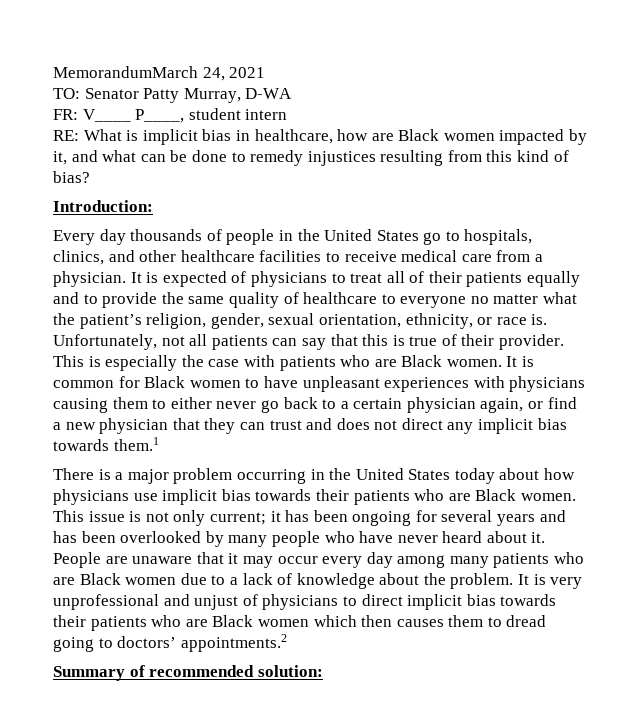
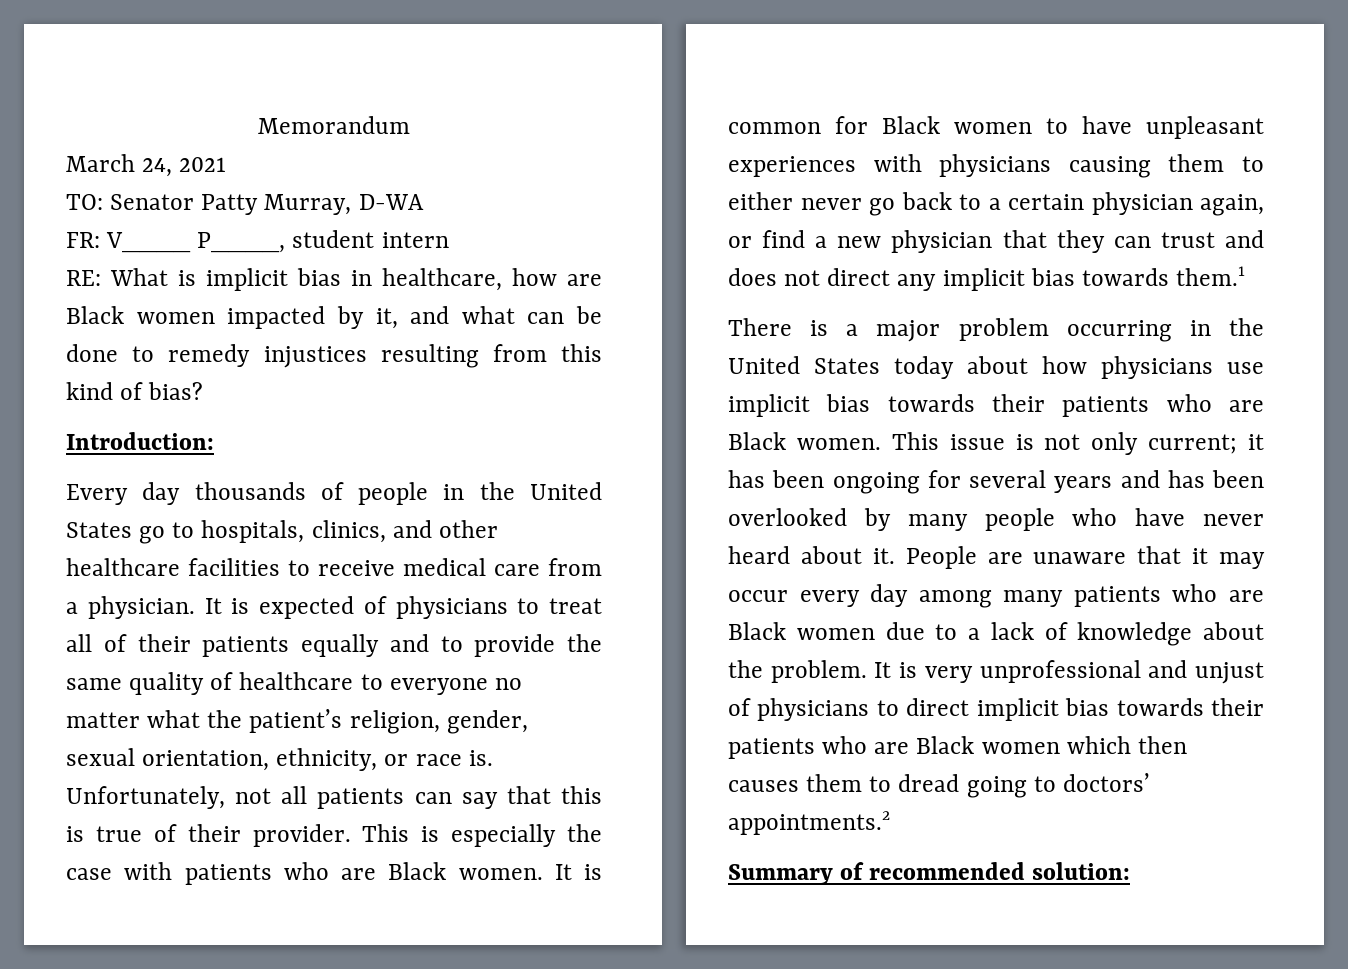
[53,66,198,78] MemorandumMarch -> [258,116,410,134] [66,154,135,172] Memorandum // March

